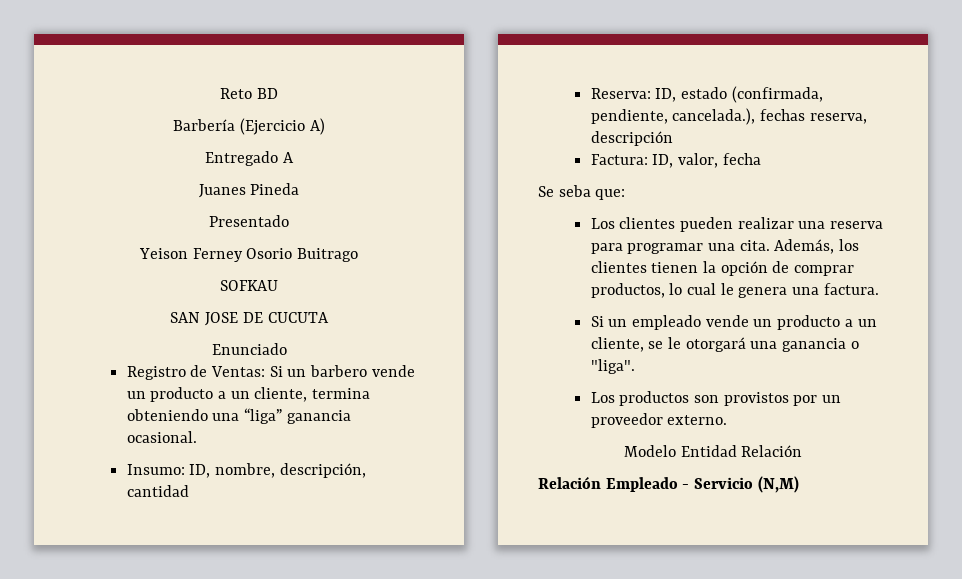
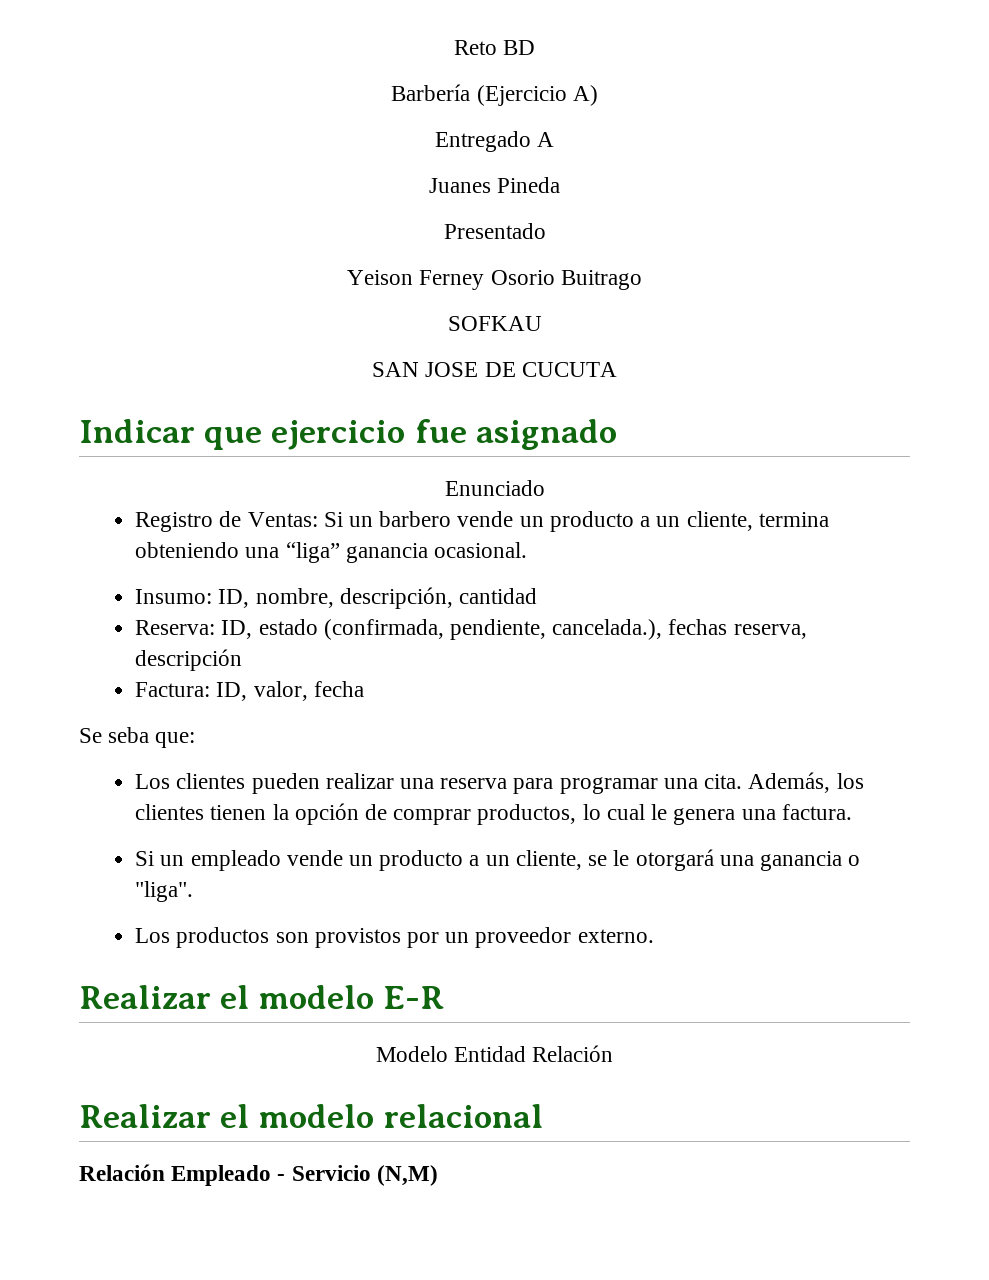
(329, 317) none -> [79,419,617,450] // Indicar que ejercicio fue asignado
(728, 420) none -> [79,985,444,1009] // Realizar el modelo E-R
(803, 451) none -> [79,1104,543,1128] // Realizar el modelo relacional

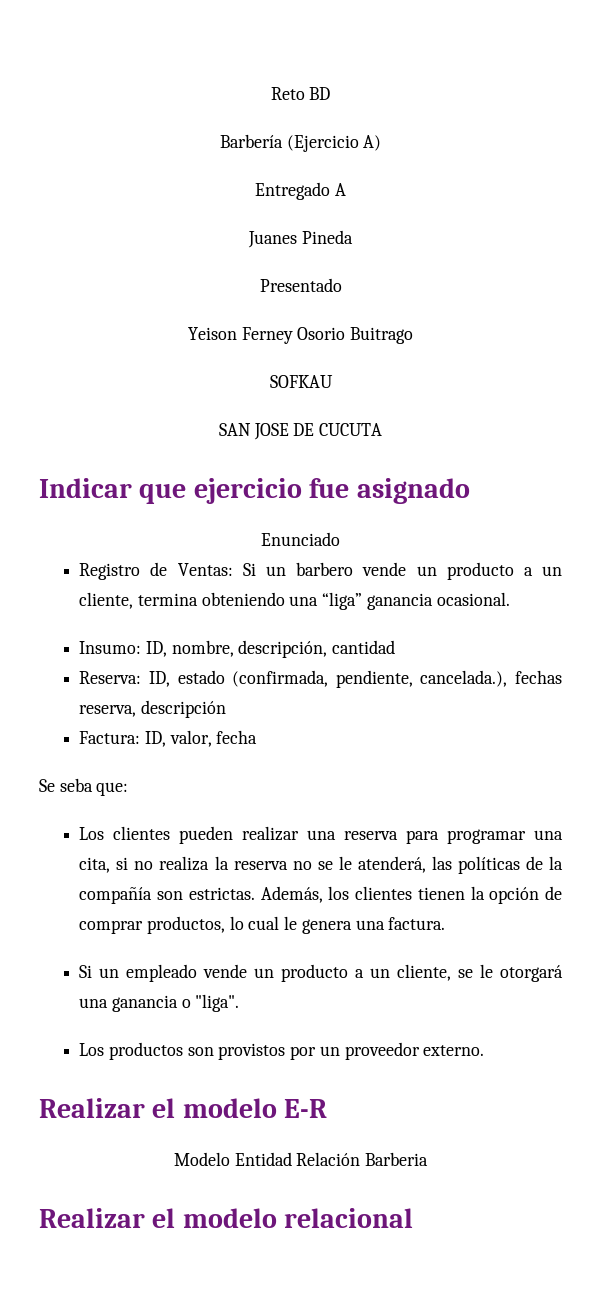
[704,774,743,789] cita. -> [79,856,563,874] [79,887,255,904] cita, si no realiza la reserva no se le atenderá, las políticas de la compañía son estrictas.
(614, 1053) none -> [365,1152,429,1166] Barberia
[79,1164,438,1186] // Relación Empleado - Servicio (N,M) -> (414, 1218) none

